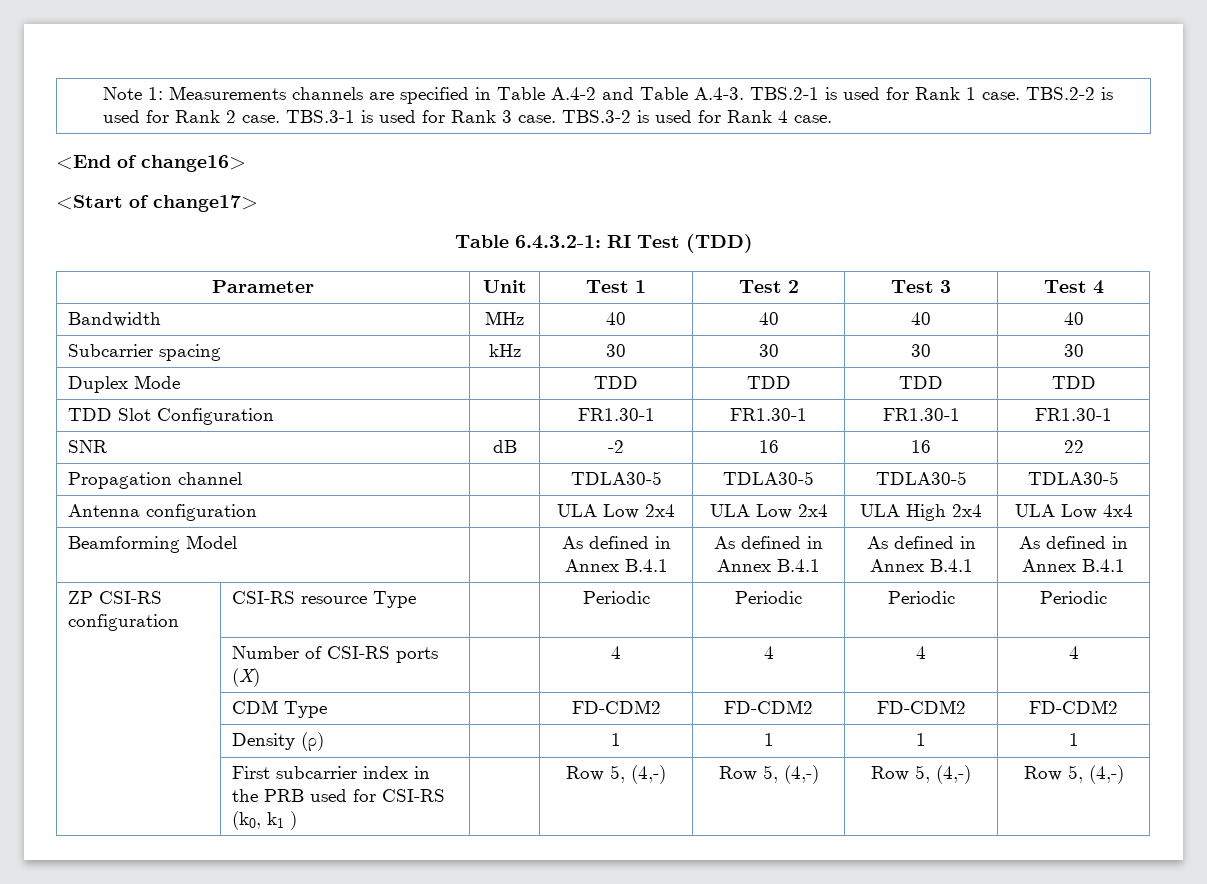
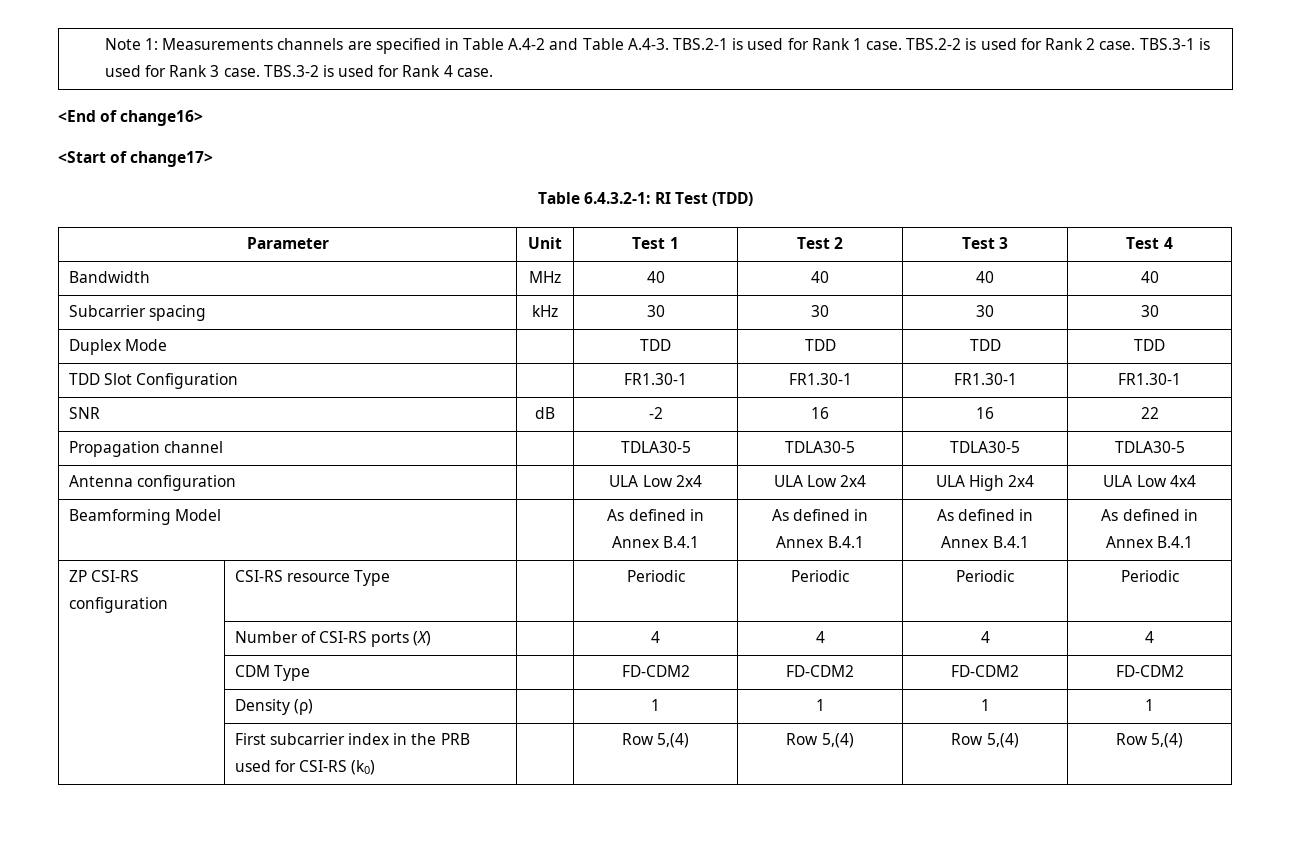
[232,811,298,830] [566,765,666,784] [718,765,819,784] [871,765,971,784] [1023,765,1124,784] (k0, k1 ) | | Row 5, (4,-) | Row 5, (4,-) | Row 5, (4,-) | Row 5, (4,-) -> [351,760,376,775] [621,733,690,748] [786,733,854,748] [951,733,1019,748] [1115,733,1184,748] (k0) | | Row 5,(4) | Row 5,(4) | Row 5,(4) | Row 5,(4)

